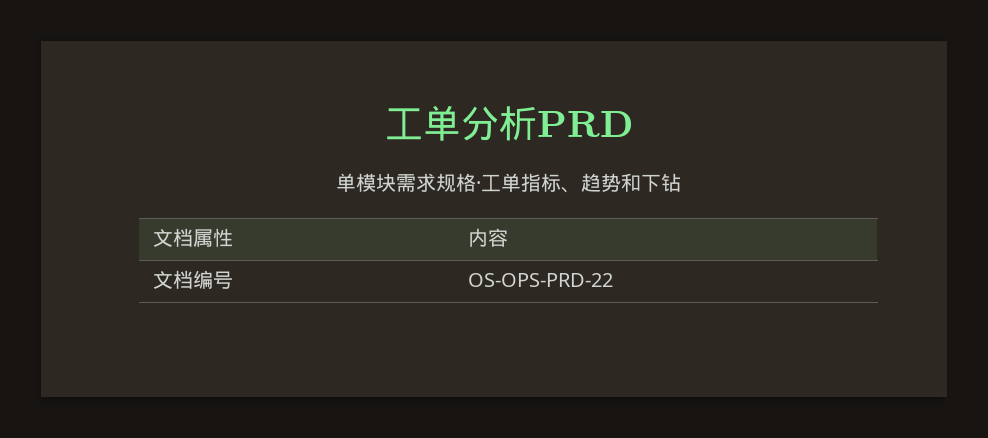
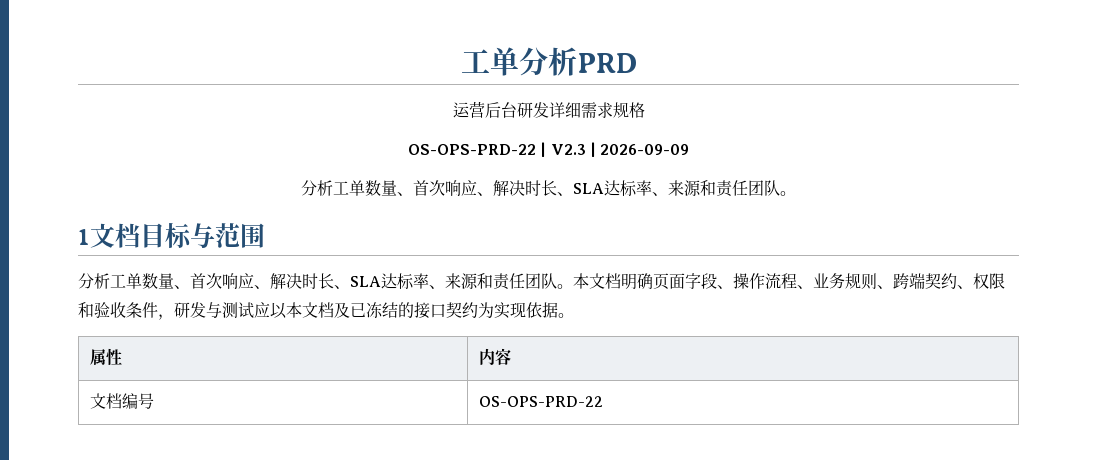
[336,173,681,193] [152,228,193,247] 单模块需求规格·工单指标、趋势和下钻 // 文档 -> [452,101,645,118] [407,142,690,157] [301,180,796,197] [78,223,265,249] [78,273,1005,290] [78,302,574,320] 运营后台研发详细需求规格 // OS-OPS-PRD-22 | V2.3 | 2026-09-09 // 分析工单数量、首次响应、解决时长、SLA达标率、来源和责任团队。 // 1文档目标与范围 // 分析工单数量、首次响应、解决时长、SLA达标率、来源和责任团队。本文档明确页面字段、操作流程、业务规则、跨端契约、权限和验收条件，研发与测试应以本文档及已冻结的接口契约为实现依据。 //

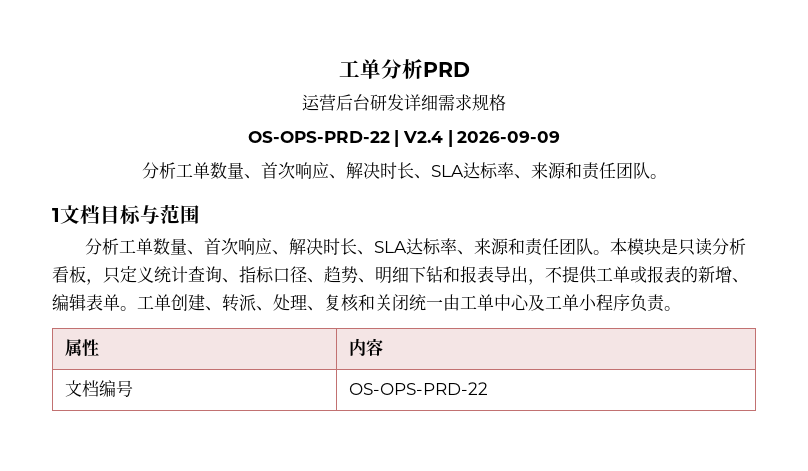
[550,144,586,155] V2.3 -> [402,131,443,143] V2.4
[589,273,1005,290] [78,302,558,320] 文档明确页面字段、操作流程、业务规则、跨端契约、权限和验收条件，研发与测试应以本文档及已冻结的接口契约为实现依据 -> [626,238,746,256] [52,266,749,285] [52,294,665,312] 模块是只读分析看板，只定义统计查询、指标口径、趋势、明细下钻和报表导出，不提供工单或报表的新增、编辑表单。工单创建、转派、处理、复核和关闭统一由工单中心及工单小程序负责

